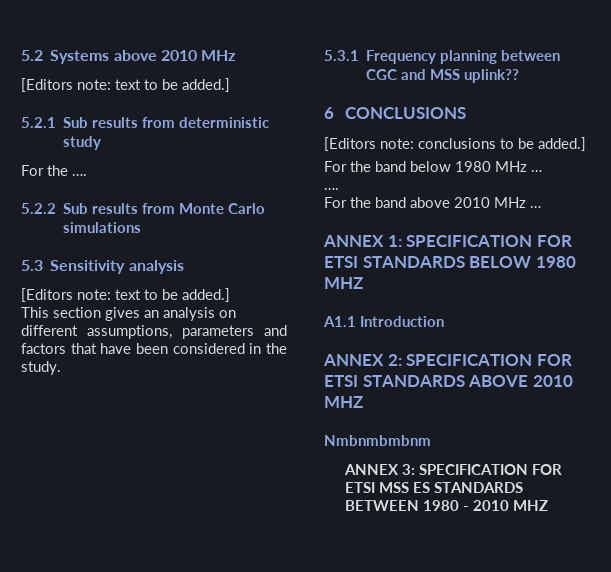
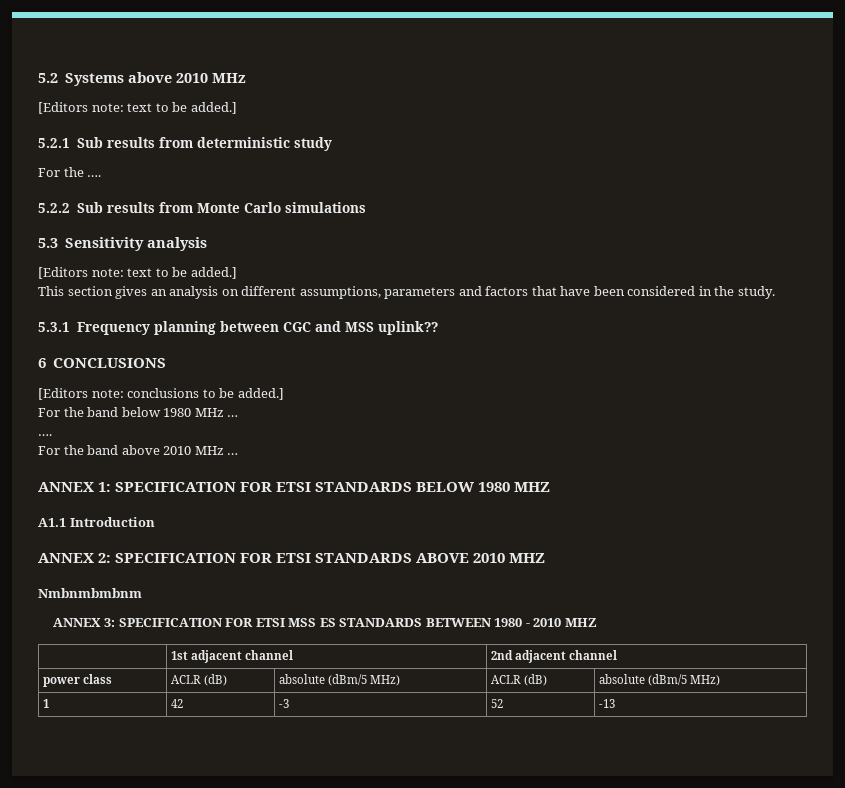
(548, 505) none -> [171,650,294,663] [491,650,618,663] [43,674,113,687] [171,674,228,686] [279,674,401,686] [491,674,548,686] [599,674,721,686] [43,699,50,708] [171,699,184,708] [279,699,290,708] [491,699,504,708] [599,699,616,708] // | 1st adjacent channel | 2nd adjacent channel // power class | ACLR (dB) | absolute (dBm/5 MHz) | ACLR (dB) | absolute (dBm/5 MHz) // 1 | 42 | -3 | 52 | -13

